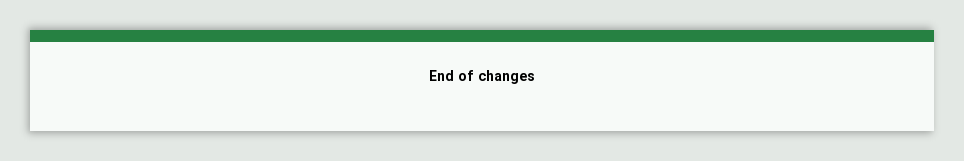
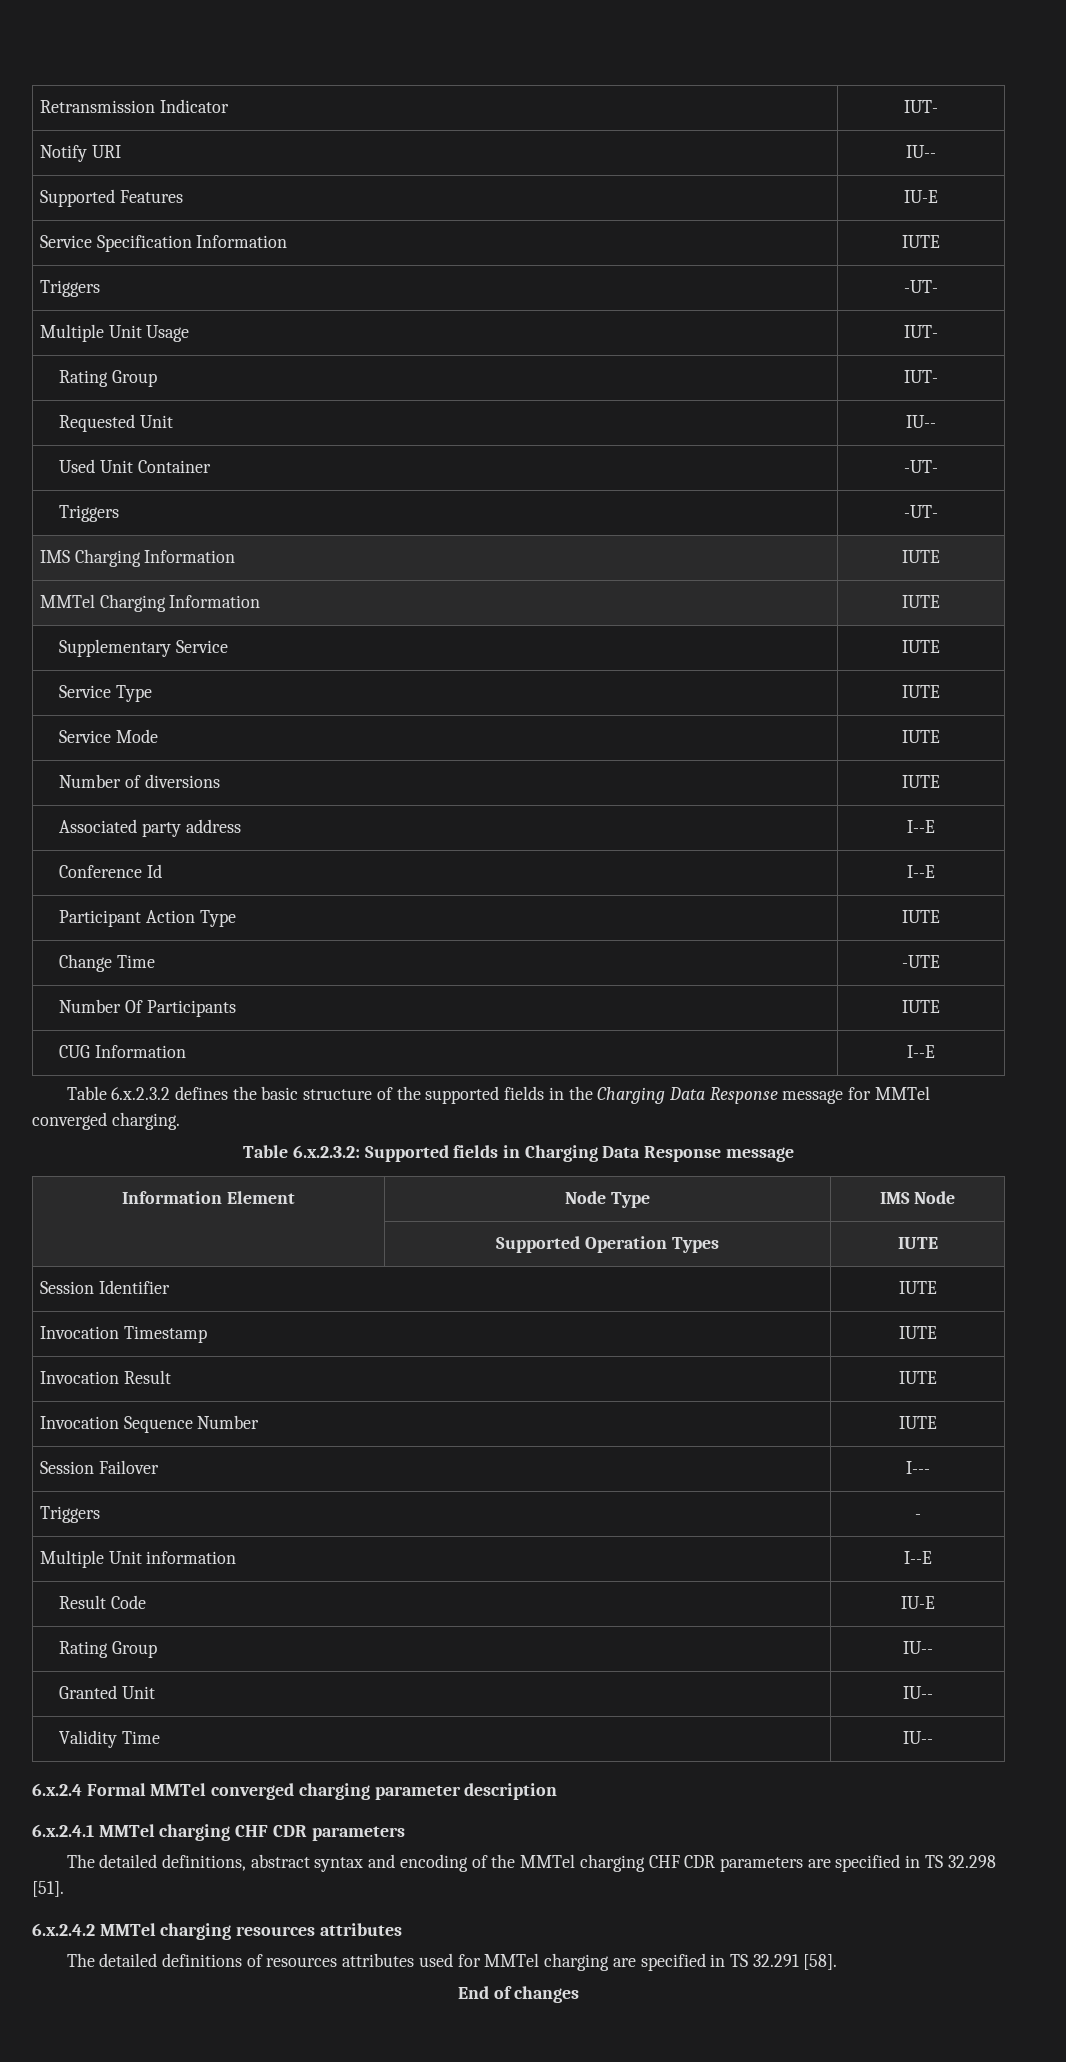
(429, 75) none -> [40,99,229,113] [904,100,938,113] [40,145,121,162] [906,145,936,158] [40,189,183,207] [904,190,938,203] [40,235,288,252] [902,235,940,248] [40,280,101,297] [904,280,938,293] [40,324,190,342] [904,325,938,338] [59,370,157,387] [904,370,938,383] [59,414,173,432] [906,415,936,428] [59,459,211,473] [904,460,938,473] [59,505,120,522] [904,505,938,518] [40,549,236,567] [902,550,940,563] [40,594,261,612] [902,595,940,608] [59,639,228,657] [902,640,940,653] [59,685,152,702] [902,685,940,698] [59,729,158,743] [902,730,940,743] [59,774,220,788] [902,775,940,788] [59,819,241,837] [907,820,935,833] [59,864,162,878] [907,865,935,878] [59,910,236,927] [902,910,940,923] [59,954,155,972] [902,955,940,968] [59,999,236,1017] [902,1000,940,1013] [59,1045,186,1058] [907,1045,935,1058] [66,1086,930,1104] [32,1112,180,1130] [243,1145,794,1162] [122,1191,295,1204] [565,1191,650,1208] [879,1191,956,1204] [496,1236,719,1253] [897,1237,938,1249] [40,1280,170,1294] [898,1281,937,1294] [40,1326,207,1343] [898,1326,937,1339] [40,1370,171,1384] [898,1371,937,1384] [40,1415,260,1433] [898,1416,937,1429] [40,1460,159,1474] [905,1461,930,1474] [40,1506,101,1523] [914,1514,921,1519] [40,1550,237,1568] [903,1551,932,1564] [59,1595,146,1609] [900,1596,935,1609] [59,1641,157,1658] [902,1641,933,1654] [59,1685,155,1699] [902,1686,933,1699] [59,1730,160,1748] [902,1731,933,1744] [32,1783,558,1800] [32,1824,405,1841] [66,1854,996,1872] [32,1881,64,1897] [32,1923,402,1940] [66,1953,838,1971] Retransmission Indicator | IUT- // Notify URI | IU-- // Supported Features | IU-E // Service Specification Information | IUTE // Triggers | -UT- // Multiple Unit Usage | IUT- // Rating Group | IUT- // Requested Unit | IU-- // Used Unit Container | -UT- // Triggers | -UT- // IMS Charging Information | IUTE // MMTel Charging Information | IUTE // Supplementary Service | IUTE // Service Type | IUTE // Service Mode | IUTE // Number of diversions | IUTE // Associated party address | I--E // Conference Id | I--E // Participant Action Type | IUTE // Change Time | -UTE // Number Of Participants | IUTE // CUG Information | I--E // Table 6.x.2.3.2 defines the basic structure of the supported fields in the Charging Data Response message for MMTel converged charging. // Table 6.x.2.3.2: Supported fields in Charging Data Response message // Information Element | Node Type | IMS Node // | Supported Operation Types | IUTE // Session Identifier | IUTE // Invocation Timestamp | IUTE // Invocation Result | IUTE // Invocation Sequence Number | IUTE // Session Failover | I--- // Triggers | - // Multiple Unit information | I--E // Result Code | IU-E // Rating Group | IU-- // Granted Unit | IU-- // Validity Time | IU-- // 6.x.2.4 Formal MMTel converged charging parameter description // 6.x.2.4.1 MMTel charging CHF CDR parameters // The detailed definitions, abstract syntax and encoding of the MMTel charging CHF CDR parameters are specified in TS 32.298 [51]. // 6.x.2.4.2 MMTel charging resources attributes // The detailed definitions of resources attributes used for MMTel charging are specified in TS 32.291 [58]. //

